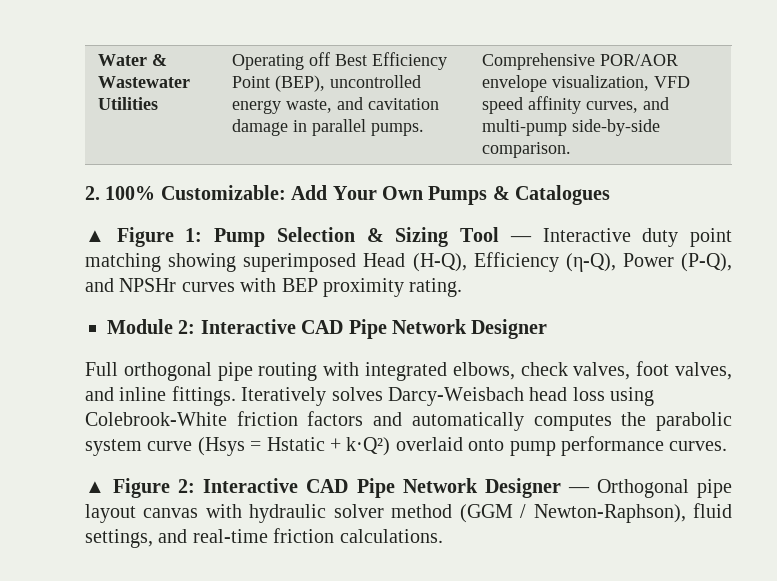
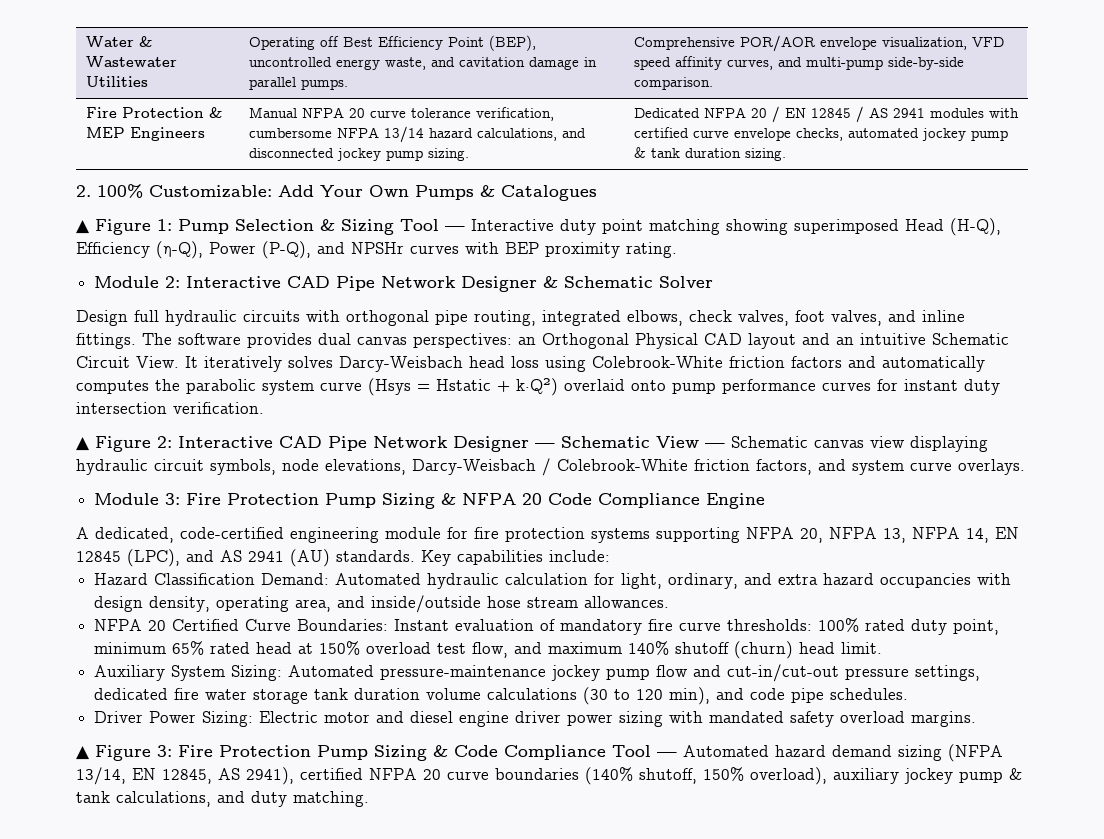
(572, 150) none -> [85,107,222,118] [85,127,205,141] [248,107,554,121] [248,126,586,143] [248,148,469,161] [633,106,1019,123] [633,127,1008,141] [633,147,786,161] // Fire Protection & MEP Engineers | Manual NFPA 20 curve tolerance verification, cumbersome NFPA 13/14 hazard calculations, and disconnected jockey pump sizing. | Dedicated NFPA 20 / EN 12845 / AS 2941 modules with certified curve envelope checks, automated jockey pump & tank duration sizing.
[85,362,360,381] // Full orthogonal pipe routing with -> [543,276,714,288] [76,310,536,326] & Schematic Solver // Design full hydraulic circuits with orthogonal pipe routing,
[241,387,327,406] Iteratively -> [142,333,1009,349] [76,356,282,372] The software provides dual canvas perspectives: an Orthogonal Physical CAD layout and an intuitive Schematic Circuit View. It iteratively
[669,441,728,451] curves. -> [822,379,1000,395] [76,402,264,414] curves for instant duty intersection verification.
[596,479,733,498] [85,503,733,523] [85,528,443,548] Orthogonal pipe layout canvas with hydraulic solver method (GGM / Newton-Raphson), fluid settings, and real-time friction calculations. -> [561,436,988,452] [76,458,1025,476] [94,493,766,509] [76,527,1019,543] [76,549,610,567] [94,573,1012,589] [94,595,670,613] [94,618,1000,635] [94,641,883,659] [94,664,981,682] [94,687,909,705] [94,711,977,727] [76,744,1003,762] [76,767,1022,785] [76,791,369,807] Schematic View — Schematic canvas view displaying hydraulic circuit symbols, node elevations, Darcy-Weisbach / Colebrook-White friction factors, and system curve overlays. // Module 3: Fire Protection Pump Sizing & NFPA 20 Code Compliance Engine // A dedicated, code-certified engineering module for fire protection systems supporting NFPA 20, NFPA 13, NFPA 14, EN 12845 (LPC), and AS 2941 (AU) standards. Key capabilities include: // Hazard Classification Demand: Automated hydraulic calculation for light, ordinary, and extra hazard occupancies with design density, operating area, and inside/outside hose stream allowances. // NFPA 20 Certified Curve Boundaries: Instant evaluation of mandatory fire curve thresholds: 100% rated duty point, minimum 65% rated head at 150% overload test flow, and maximum 140% shutoff (churn) head limit. // Auxiliary System Sizing: Automated pressure-maintenance jockey pump flow and cut-in/cut-out pressure settings, dedicated fire water storage tank duration volume calculations (30 to 120 min), and code pipe schedules. // Driver Power Sizing: Electric motor and diesel engine driver power sizing with mandated safety overload margins. // ▲ Figure 3: Fire Protection Pump Sizing & Code Compliance Tool — Automated hazard demand sizing (NFPA 13/14, EN 12845, AS 2941), certified NFPA 20 curve boundaries (140% shutoff, 150% overload), auxiliary jockey pump & tank calculations, and duty matching.

